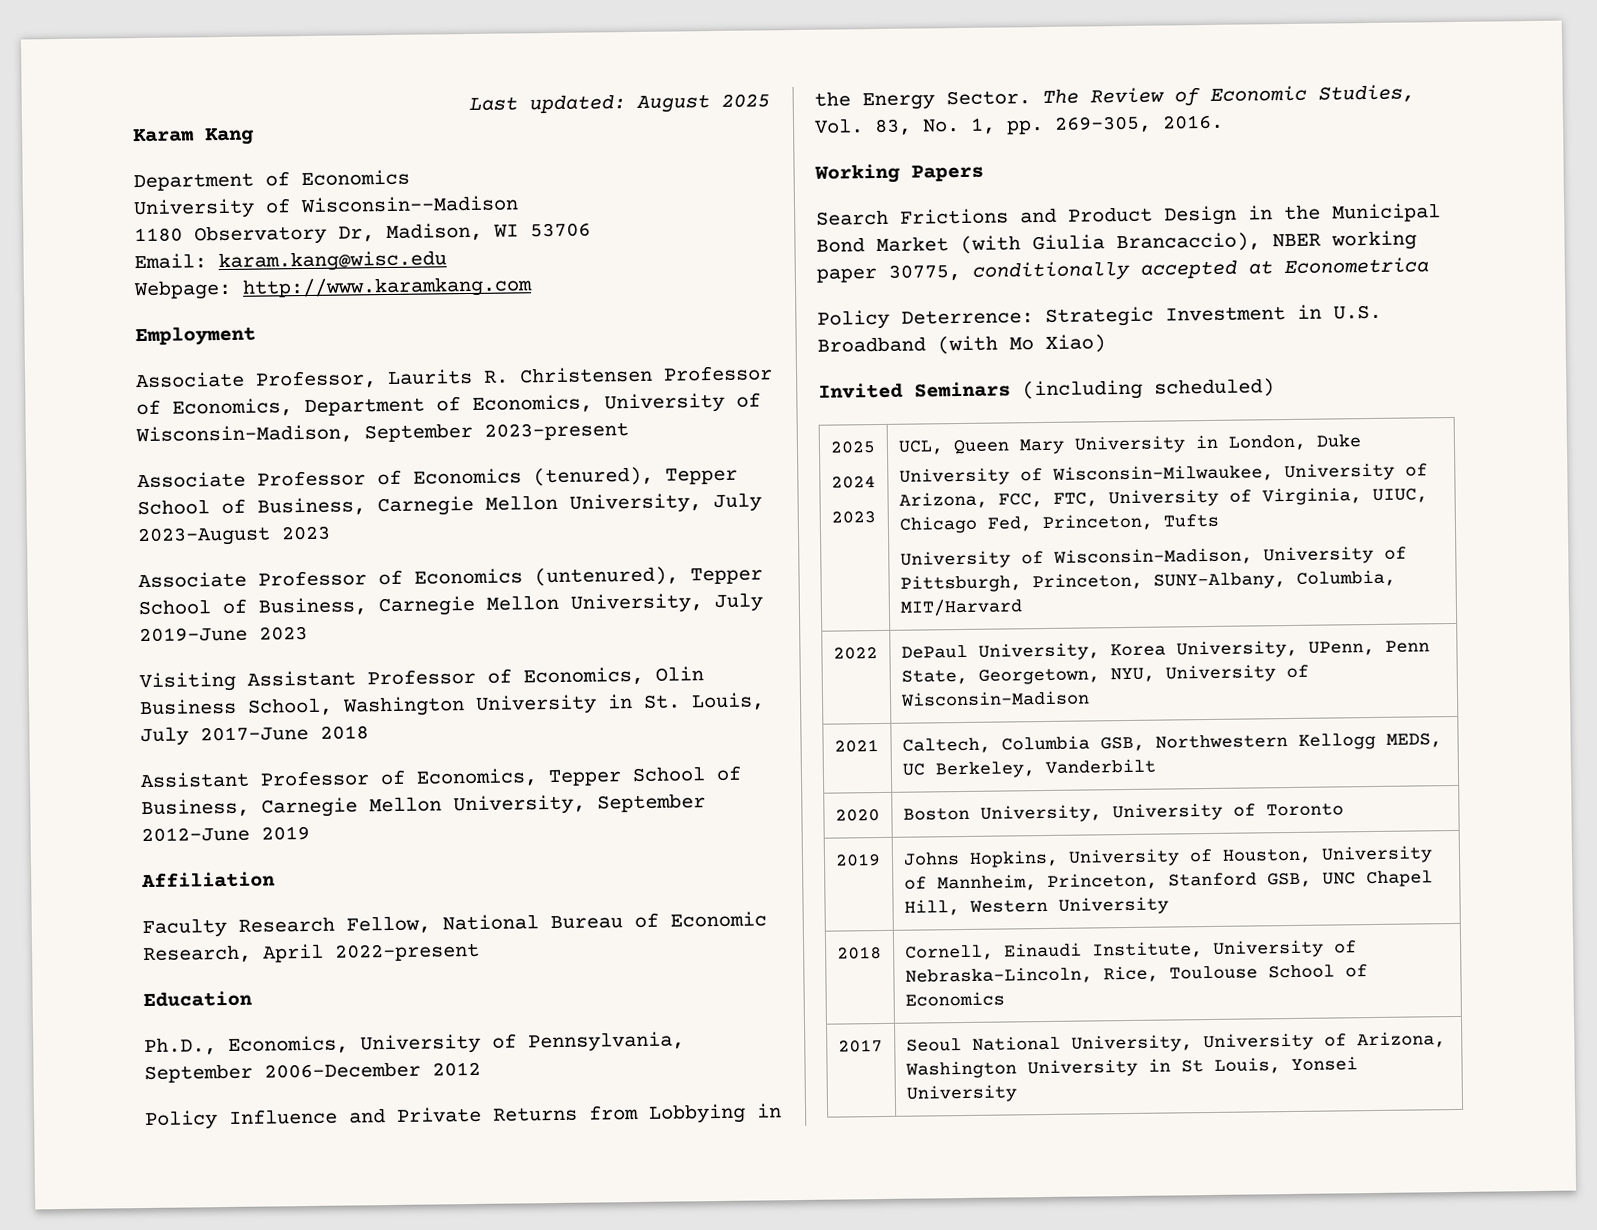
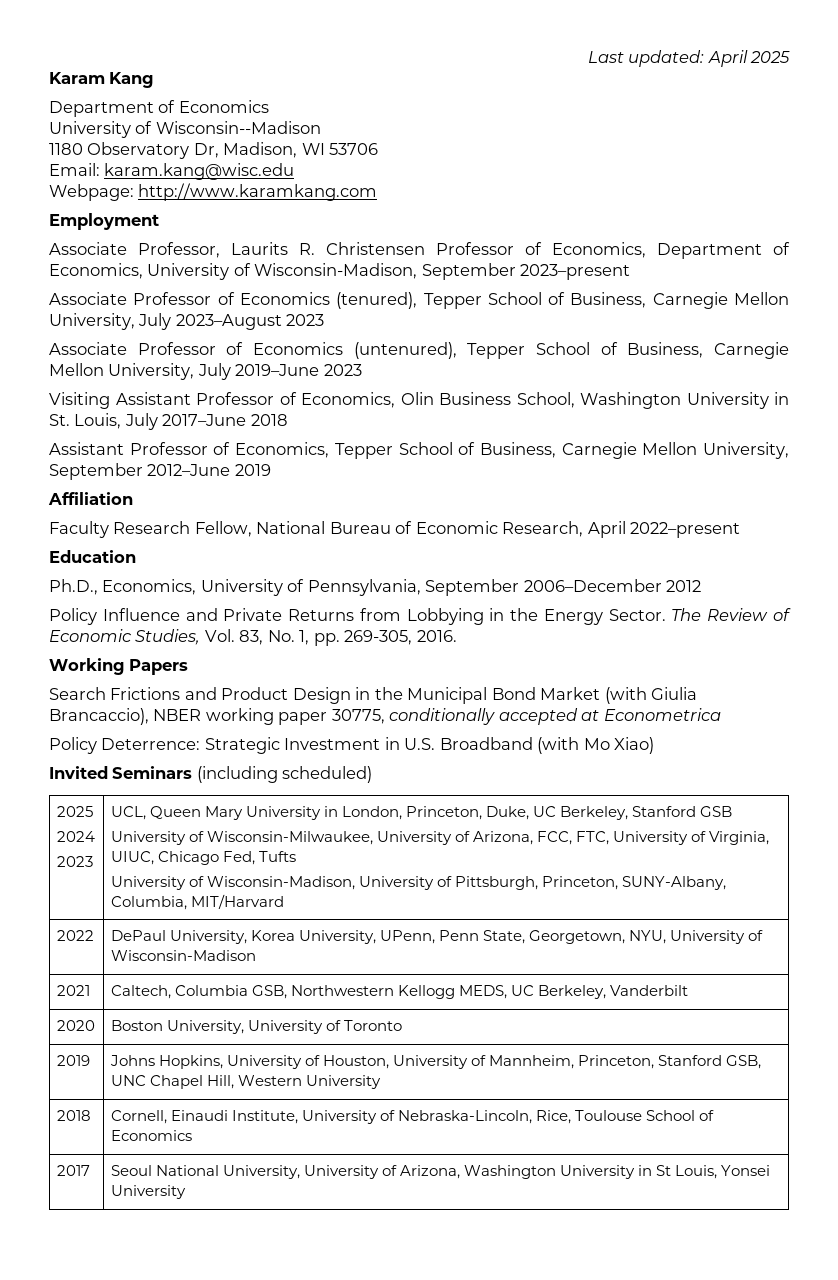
[636,94,710,113] August -> [707,50,748,67] April
[1315,434,1361,448] Duke -> [406,806,733,820] Princeton, Duke, UC Berkeley, Stanford GSB
[1041,513,1153,532] Princeton, -> (255, 858) none

